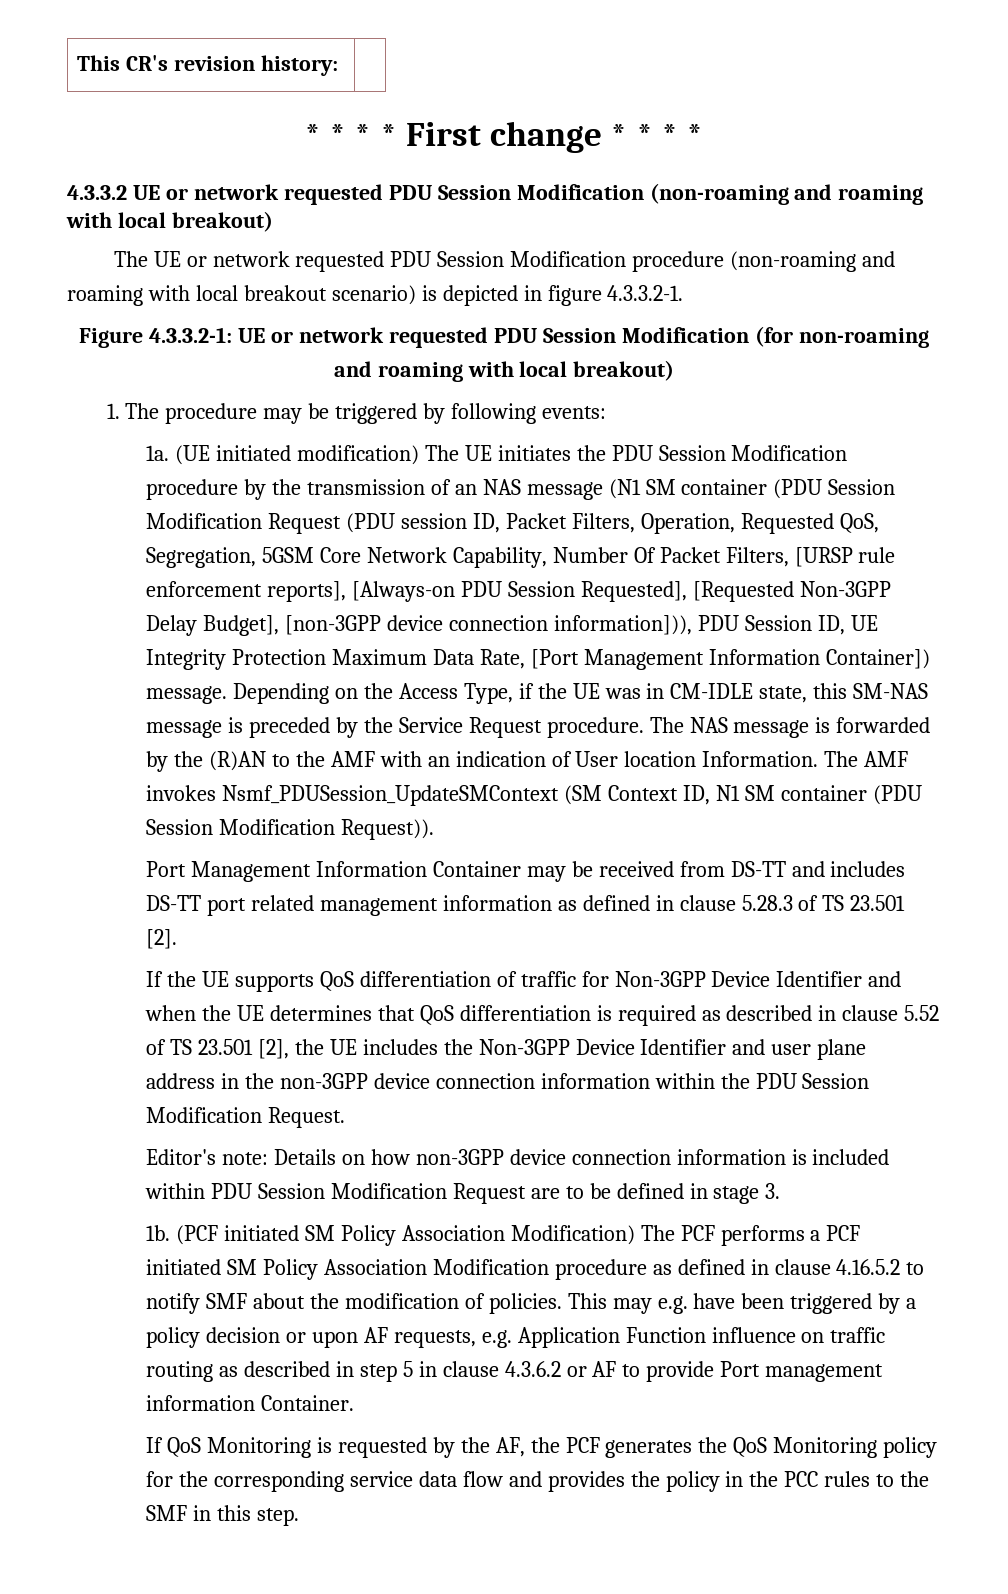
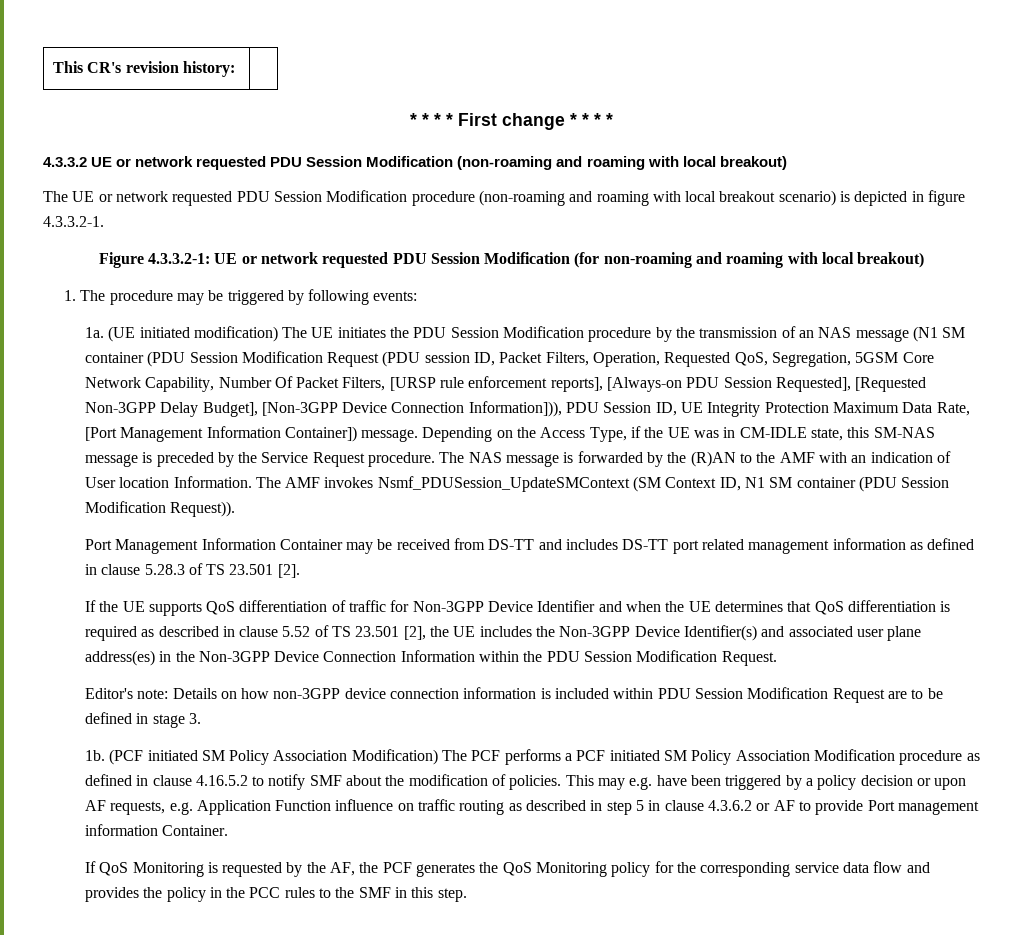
[284,615,692,635] [non-3GPP device connection information])), -> [261,401,562,417] [Non-3GPP Device Connection Information])),
[640,1039,766,1055] Identifier and -> [683,625,853,641] Identifier(s) and associated
[146,1073,650,1089] address in the non-3GPP device connection information -> [84,650,475,666] address(es) in the Non-3GPP Device Connection Information

